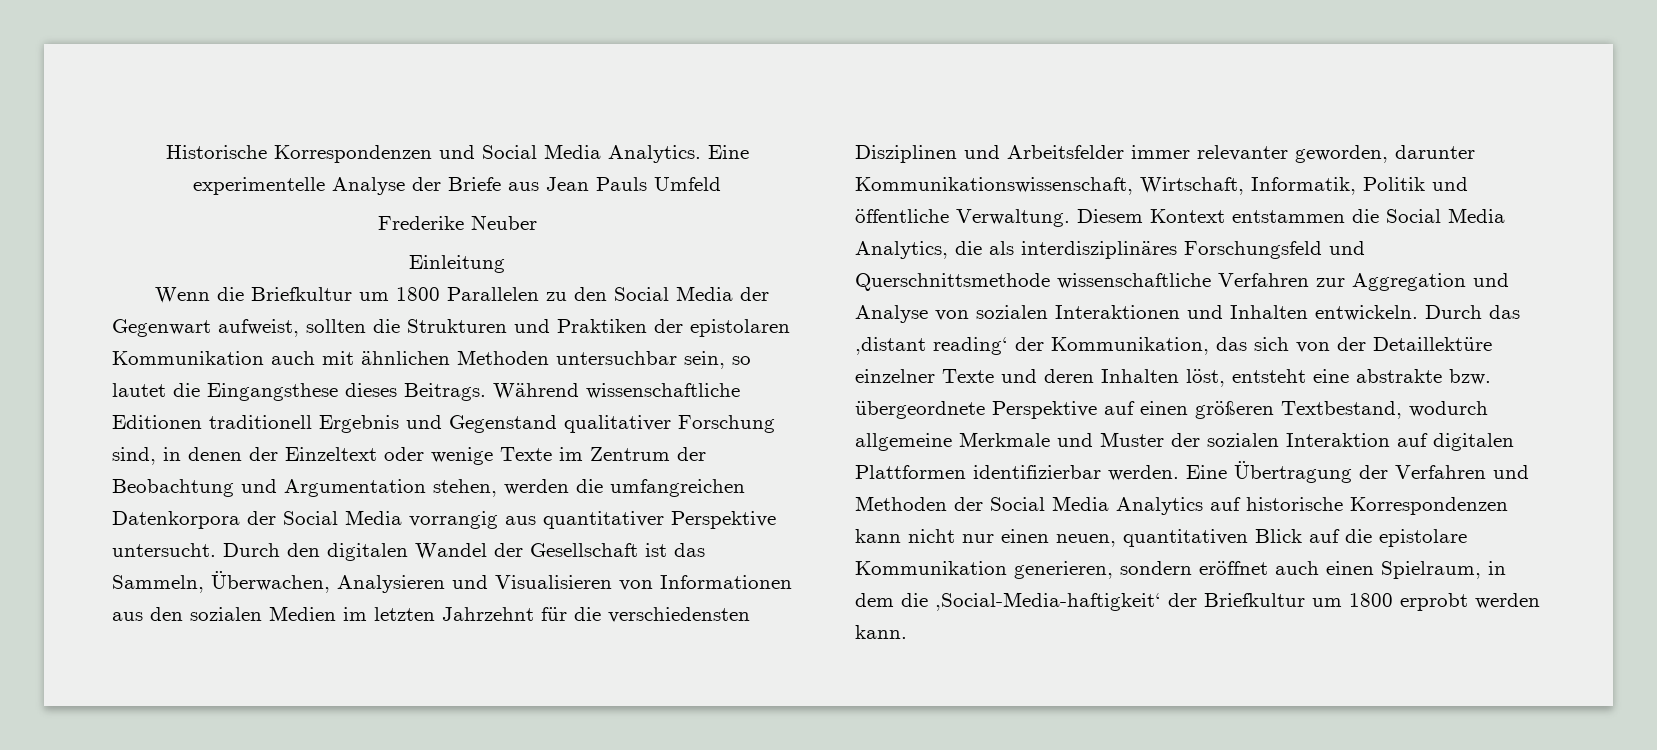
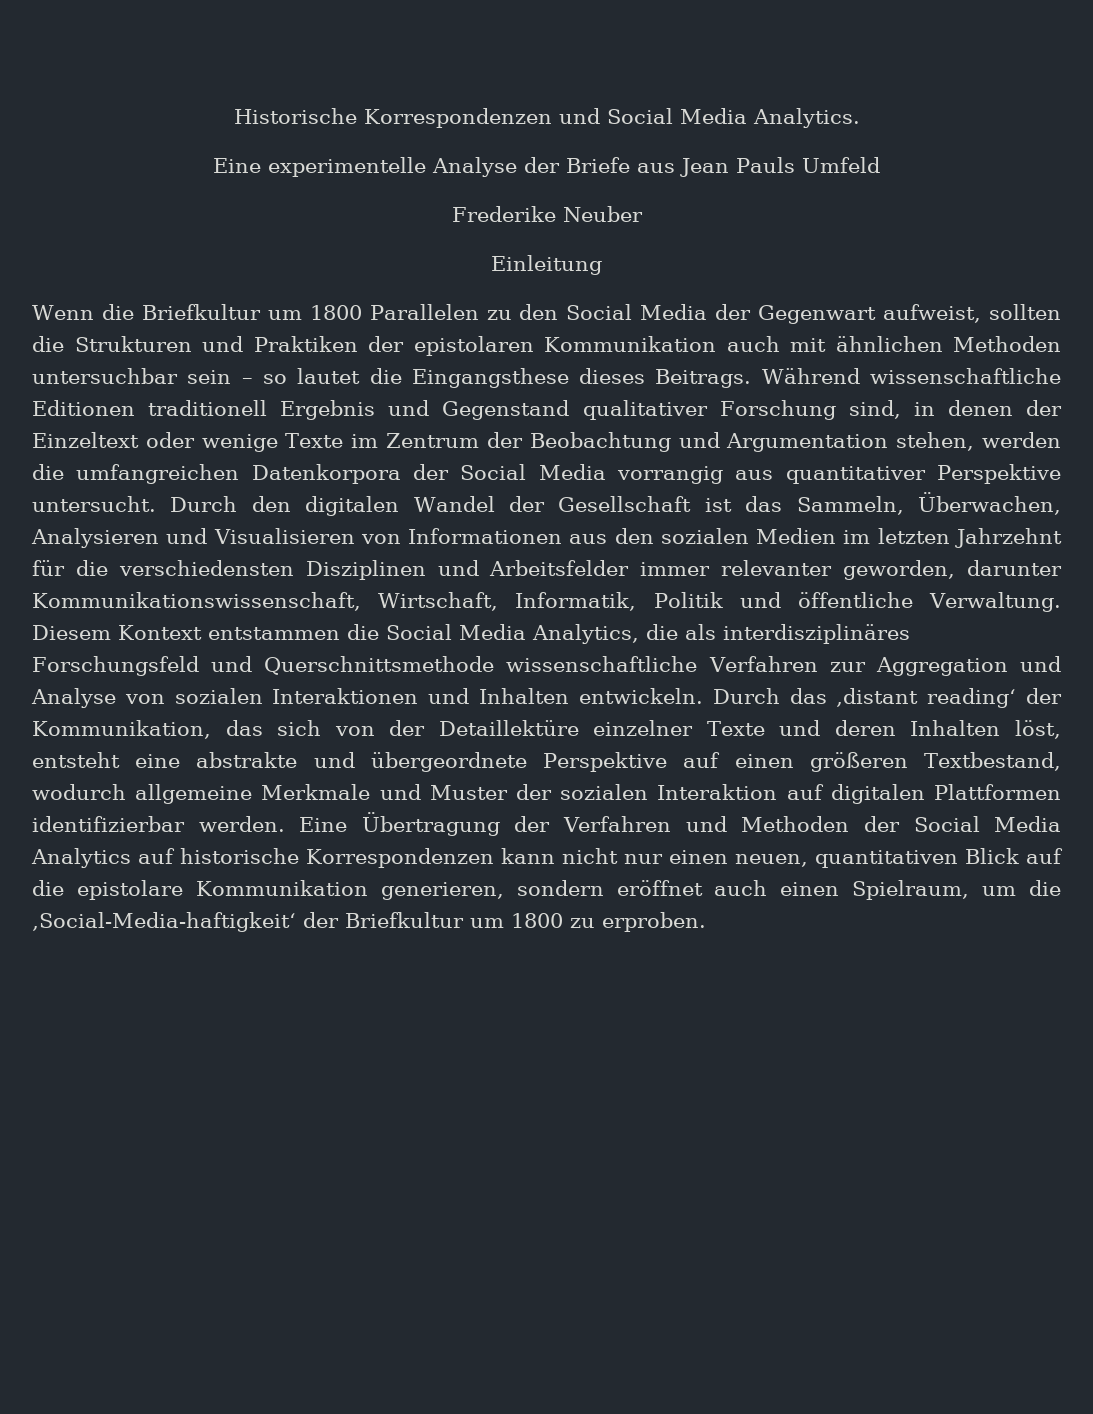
(701, 154) none -> (860, 118) //
[684,351,725,369] sein, -> [187,370,253,384] sein –
[1449,369,1491,385] bzw. -> [313,752,355,768] und
[1488,561,1506,575] [855,593,894,607] in dem -> [982,886,1017,896] um
[1400,593,1540,611] [855,625,907,639] erprobt werden kann. -> [570,912,706,932] zu erproben.

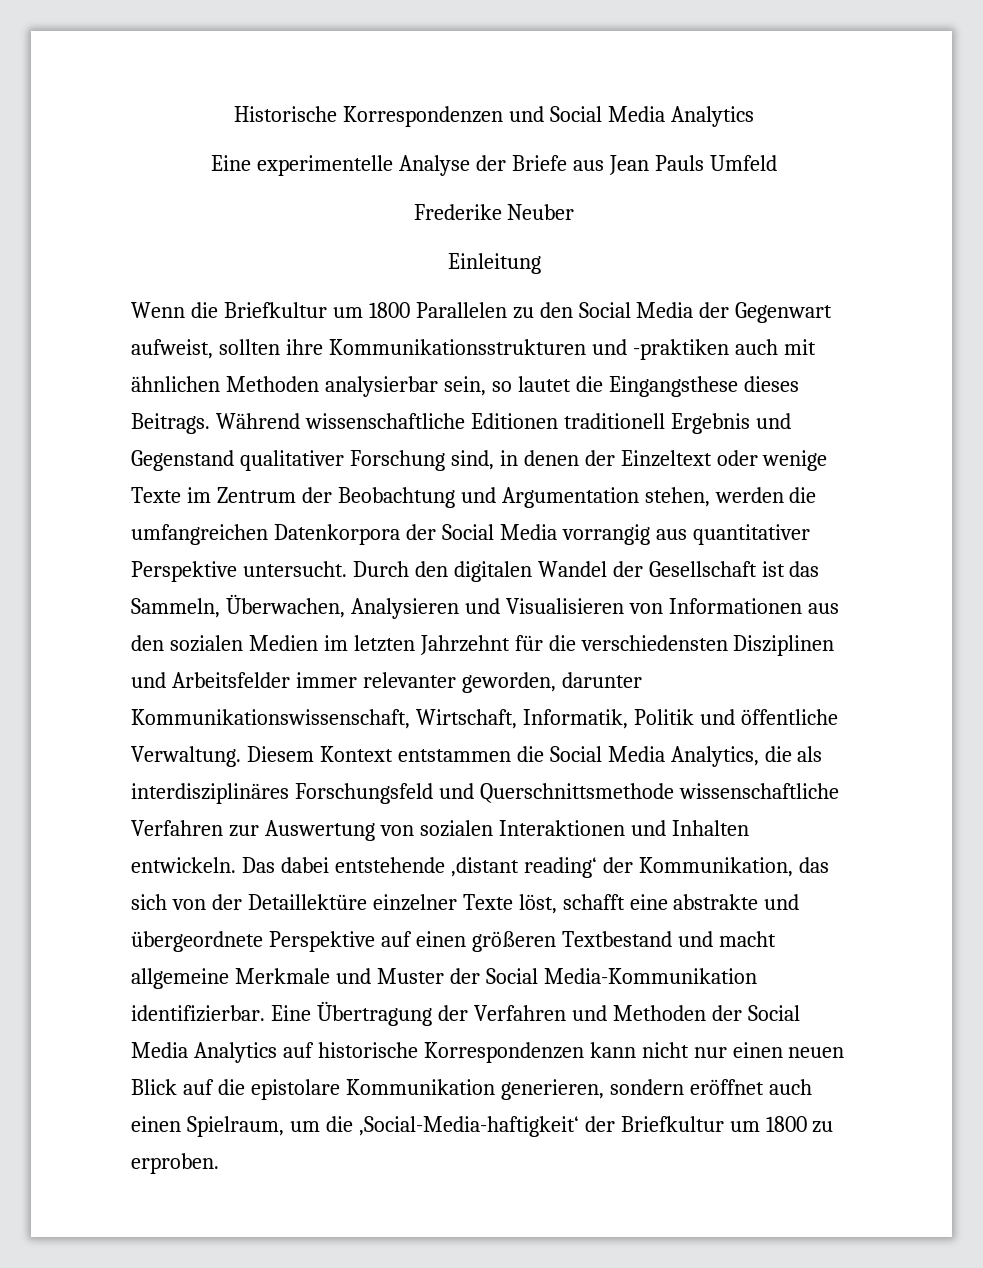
[752,108,860,128] Analytics. -> [670,106,754,127] Analytics
[32,336,716,356] die Strukturen und Praktiken der epistolaren Kommunikation -> [285,339,729,360] ihre Kommunikationsstrukturen und -praktiken
[32,368,253,384] untersuchbar sein – -> [324,376,486,397] analysierbar sein,
[875,656,1061,676] [31,688,116,708] Aggregation und Analyse -> [264,820,375,841] Auswertung
[712,688,827,704] Durch das -> [241,857,445,873] Das dabei entstehende
[779,720,1061,739] [32,752,120,768] und deren Inhalten löst, entsteht -> [518,894,625,914] löst, schafft
[924,752,1062,771] [32,784,126,800] Textbestand, wodurch -> [561,931,776,947] Textbestand und macht
[560,784,1062,804] [32,816,285,832] sozialen Interaktion auf digitalen Plattformen identifizierbar werden. -> [485,968,757,984] [131,1005,265,1022] Social Media-Kommunikation identifizierbar.
[735,850,958,868] neuen, quantitativen -> [788,1047,845,1058] neuen

